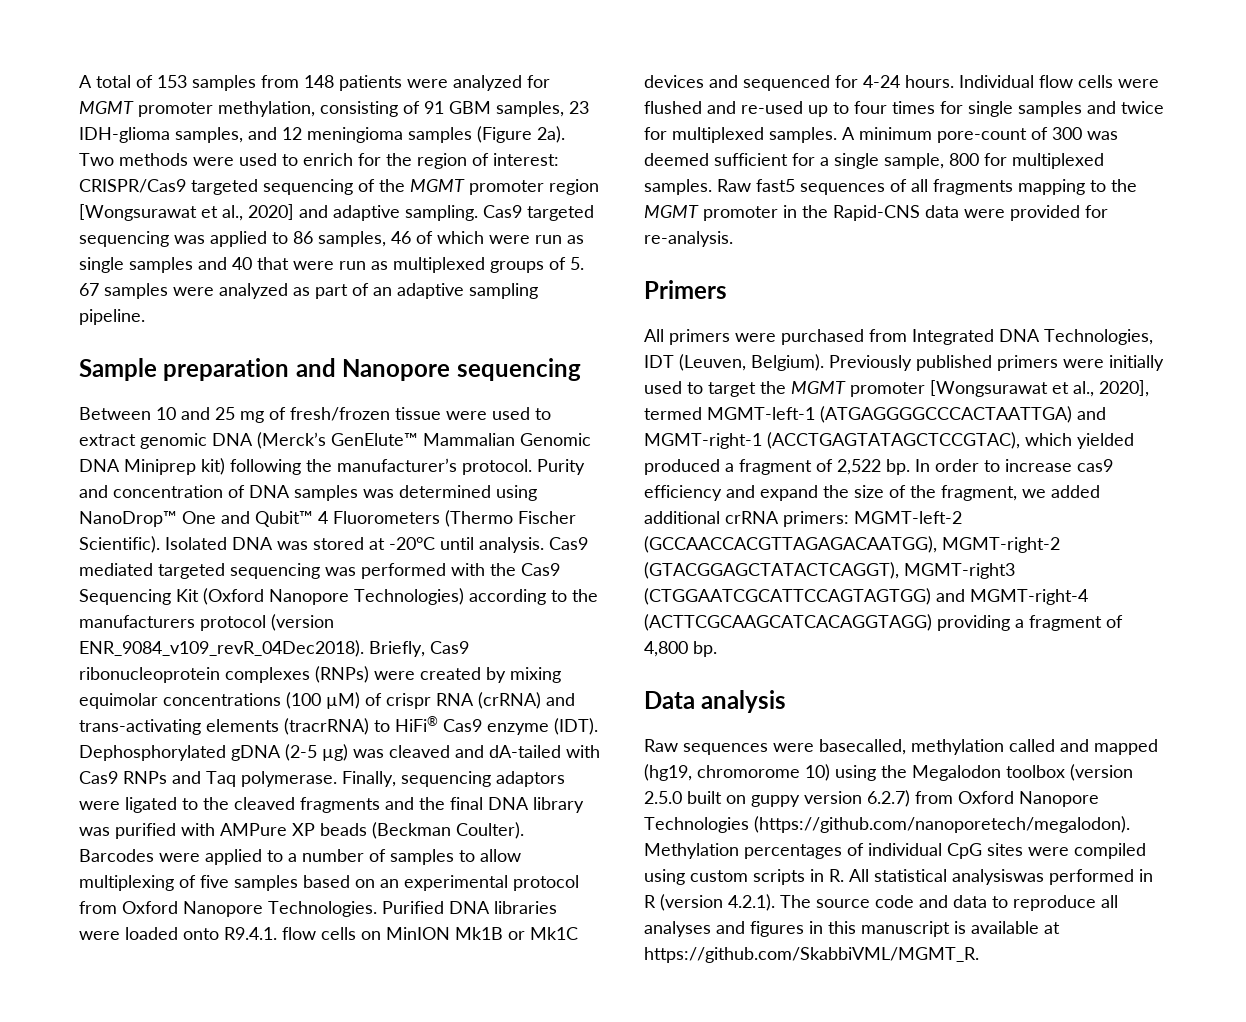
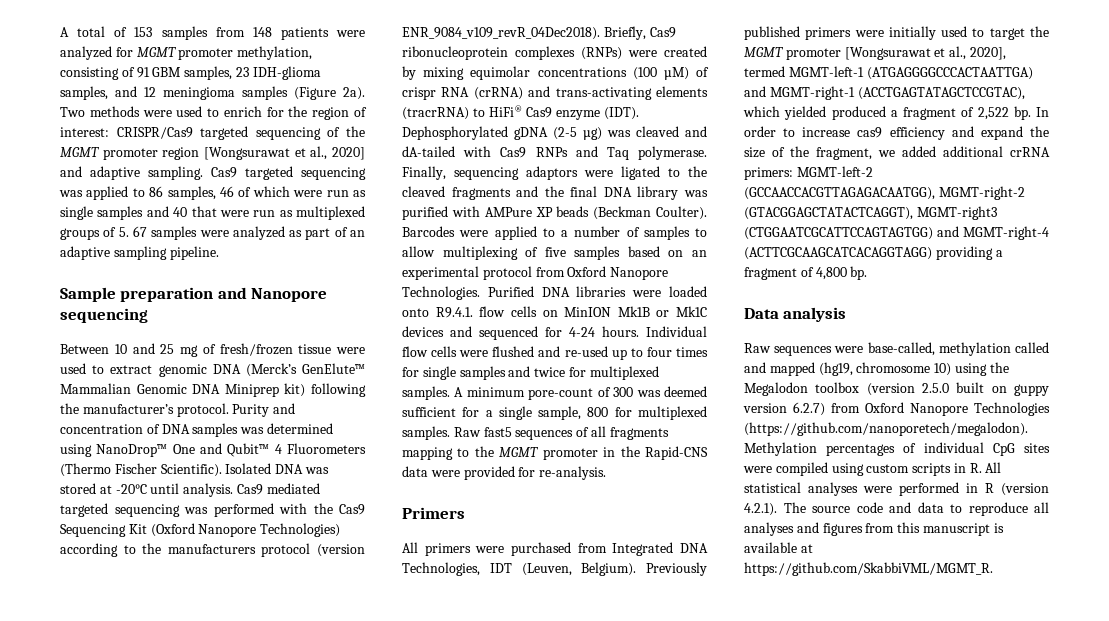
[819,739,906,755] basecalled, -> [867,342,935,356] base-called,
[697,765,800,778] chromorome -> [856,362,931,373] chromosome
[952,869,1044,885] analysiswas -> [808,482,892,496] analyses were
[809,921,823,934] in -> [865,523,895,533] from

